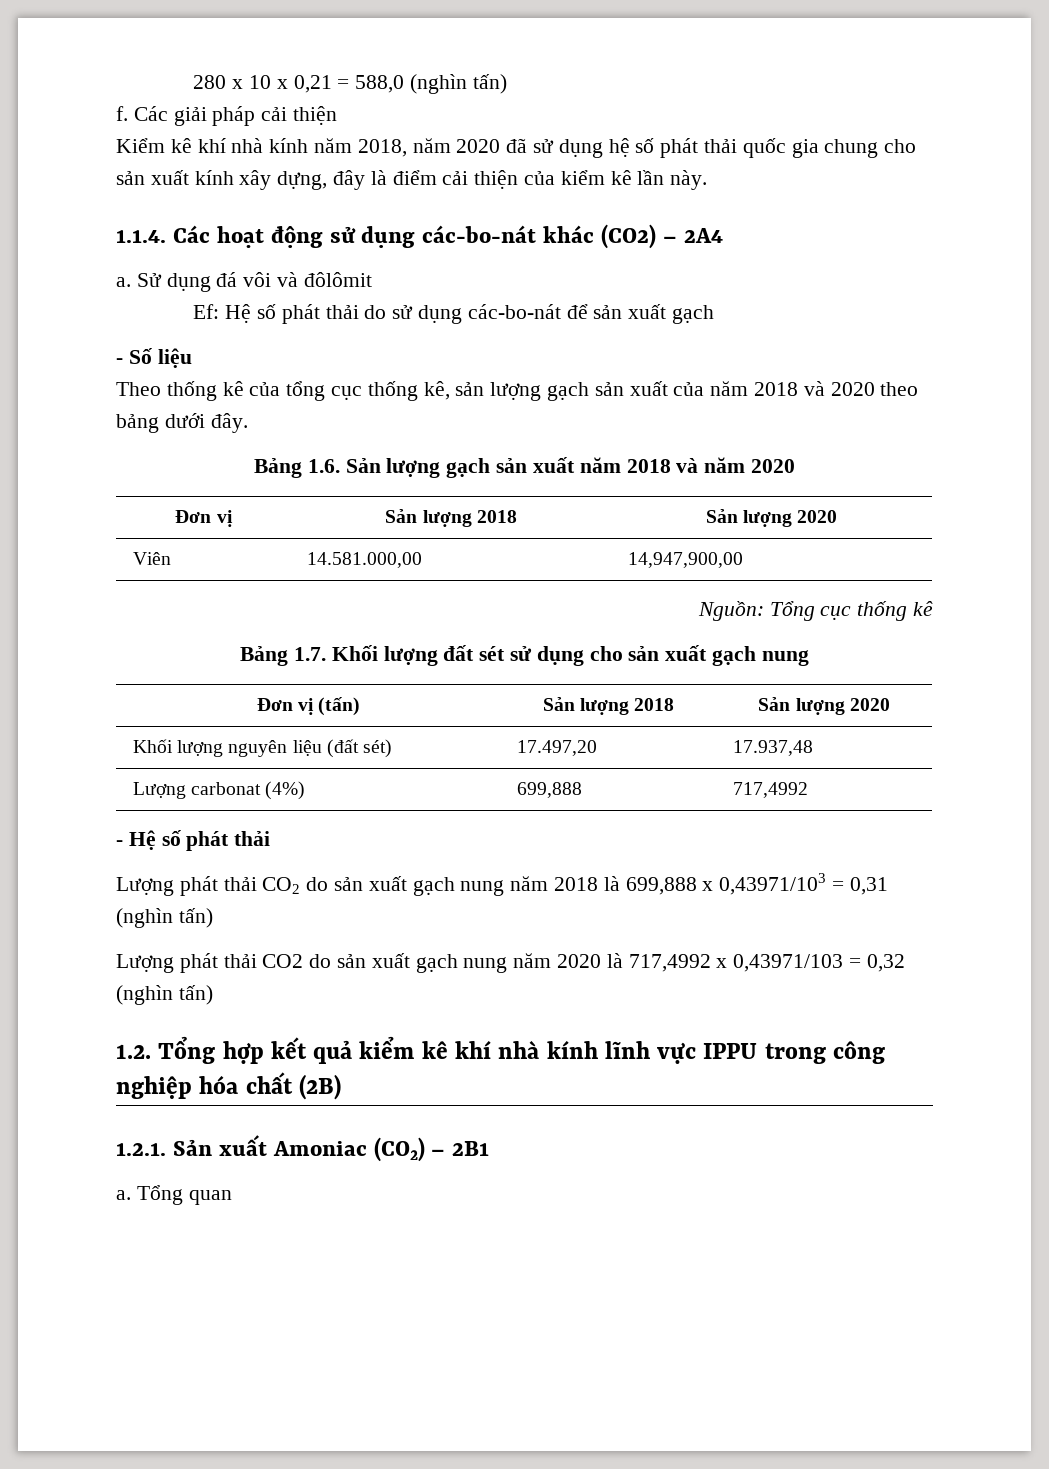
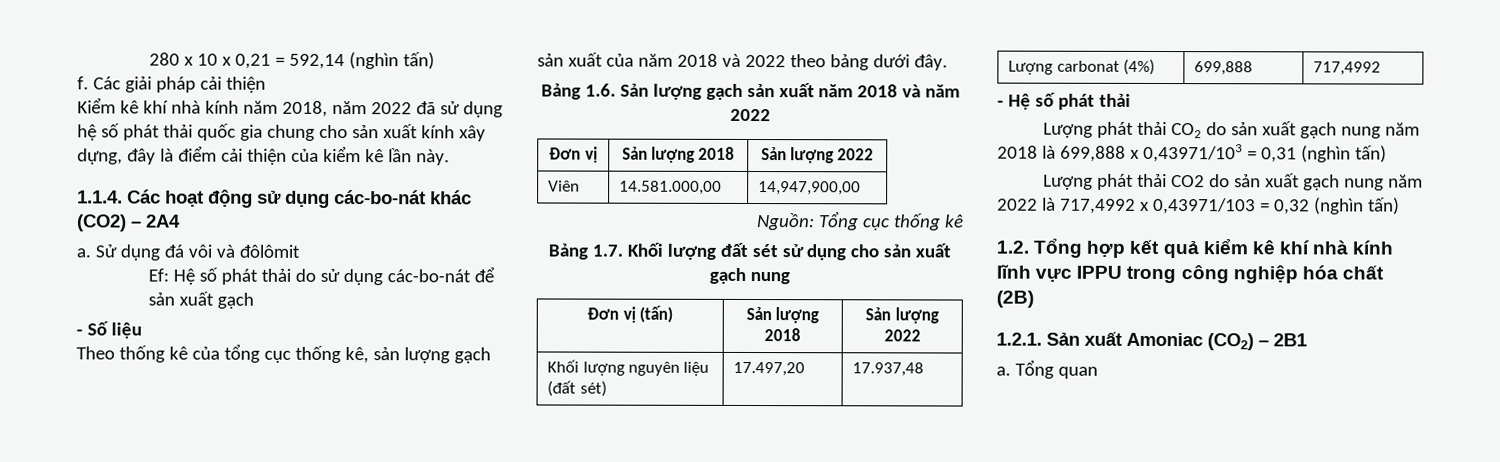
[355,75,405,93] 588,0 -> [289,53,346,70] 592,14
[456,139,501,153] 2020 -> [370,102,412,115] 2022
[830,382,875,396] 2020 -> [744,54,786,68] 2022
[750,459,795,473] 2020 -> [730,108,771,122] 2022
[797,510,838,523] 2020 -> [837,148,875,161] 2022
[849,698,890,711] 2020 -> [883,329,921,342] 2022
[557,954,602,968] 2020 -> [997,198,1038,211] 2022

